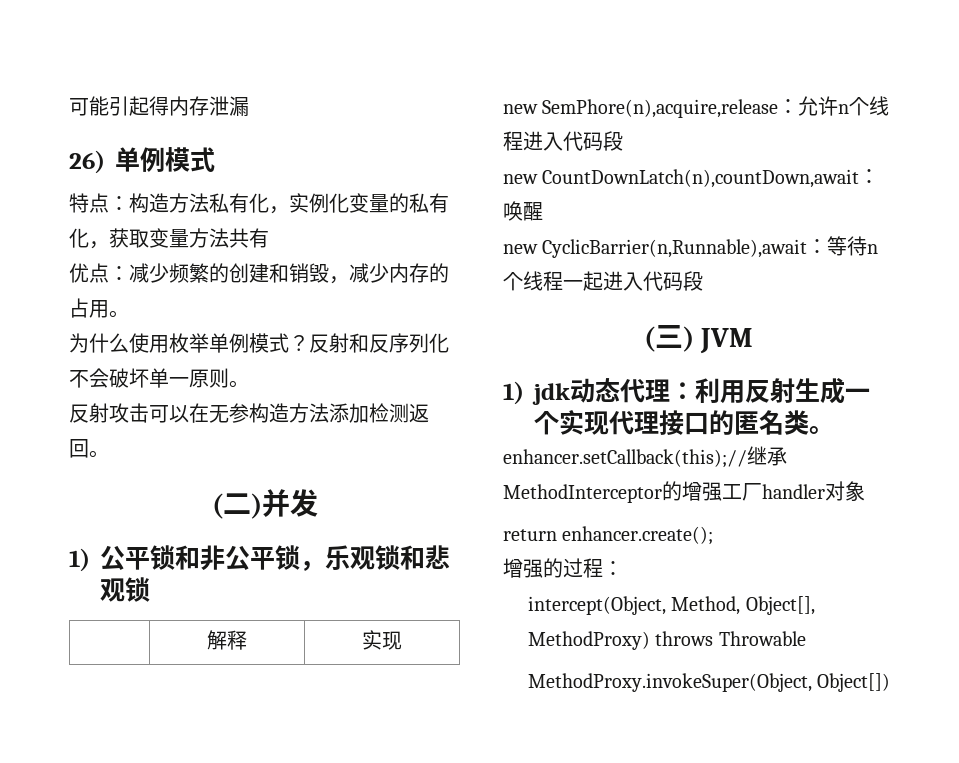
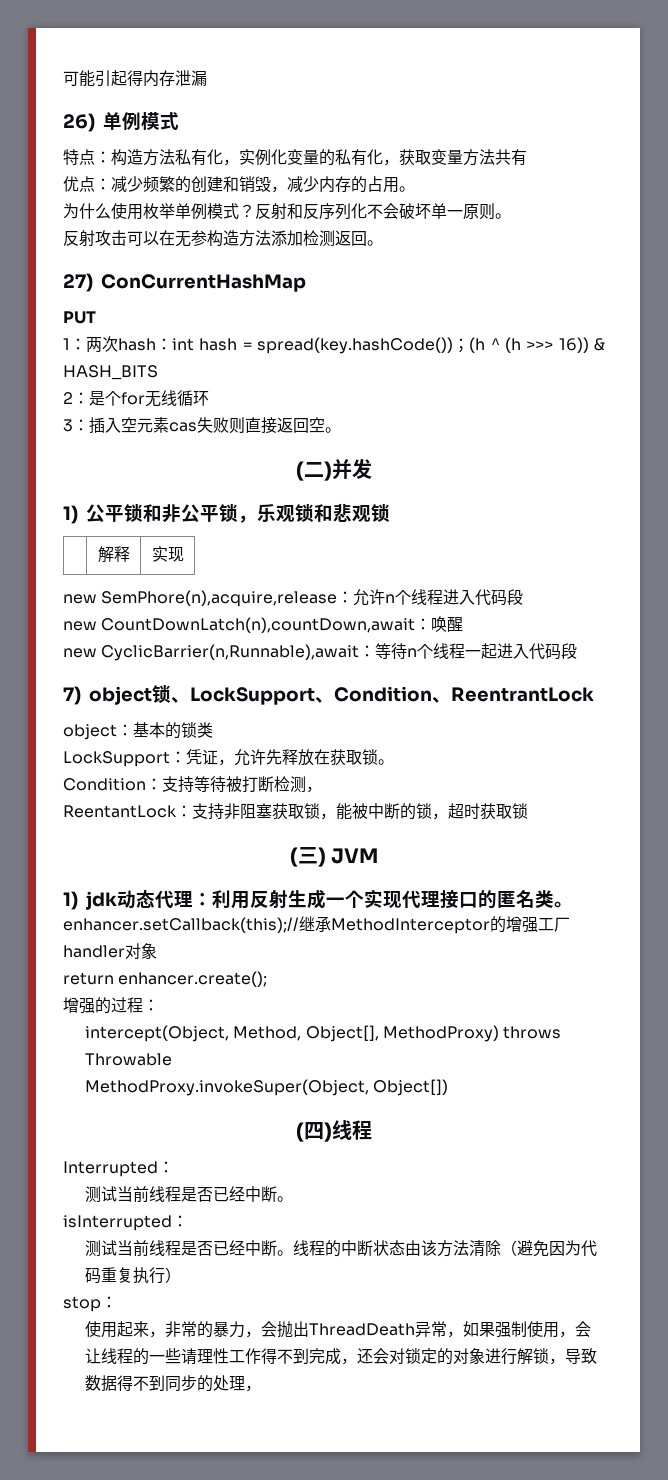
(109, 454) none -> [63,273,306,292] [63,311,96,324] [63,336,605,354] [63,365,158,380] [63,390,209,407] [63,417,341,434] // 27) ConCurrentHashMap // PUT // 1：两次hash：int hash = spread(key.hashCode())；(h ^ (h >>> 16)) & HASH_BITS // 2：是个for无线循环 // 3：插入空元素cas失败则直接返回空。
(703, 281) none -> [63,685,594,705] [63,722,213,740] [63,749,394,767] [63,776,322,793] [63,803,528,820] // 7) object锁、LockSupport、Condition、ReentrantLock // object：基本的锁类 // LockSupport：凭证，允许先释放在获取锁。 // Condition：支持等待被打断检测， // ReentantLock：支持非阻塞获取锁，能被中断的锁，超时获取锁
(891, 682) none -> [296,1120,372,1142] [63,1161,174,1177] [85,1186,294,1203] [63,1215,188,1231] [85,1240,598,1257] [85,1267,182,1284] [63,1296,117,1312] [85,1321,592,1338] [85,1348,598,1365] [85,1375,262,1392] // (四)线程 // Interrupted： // 测试当前线程是否已经中断。 // isInterrupted： // 测试当前线程是否已经中断。线程的中断状态由该方法清除（避免因为代码重复执行） // stop： // 使用起来，非常的暴力，会抛出ThreadDeath异常，如果强制使用，会让线程的一些请理性工作得不到完成，还会对锁定的对象进行解锁，导致数据得不到同步的处理，

